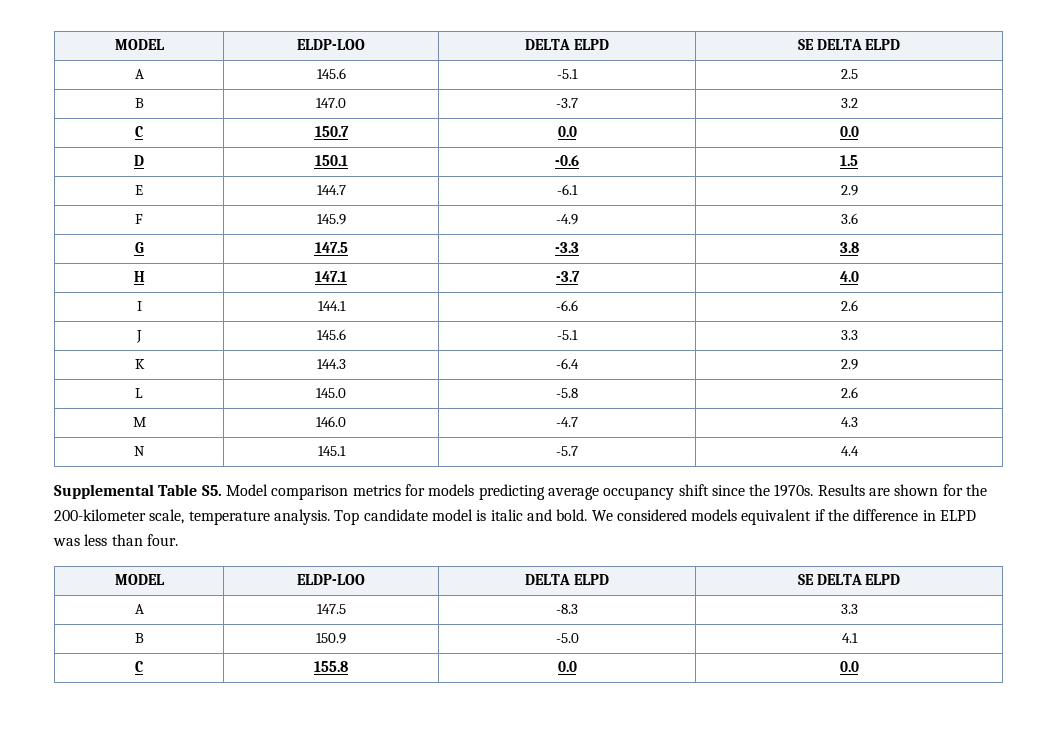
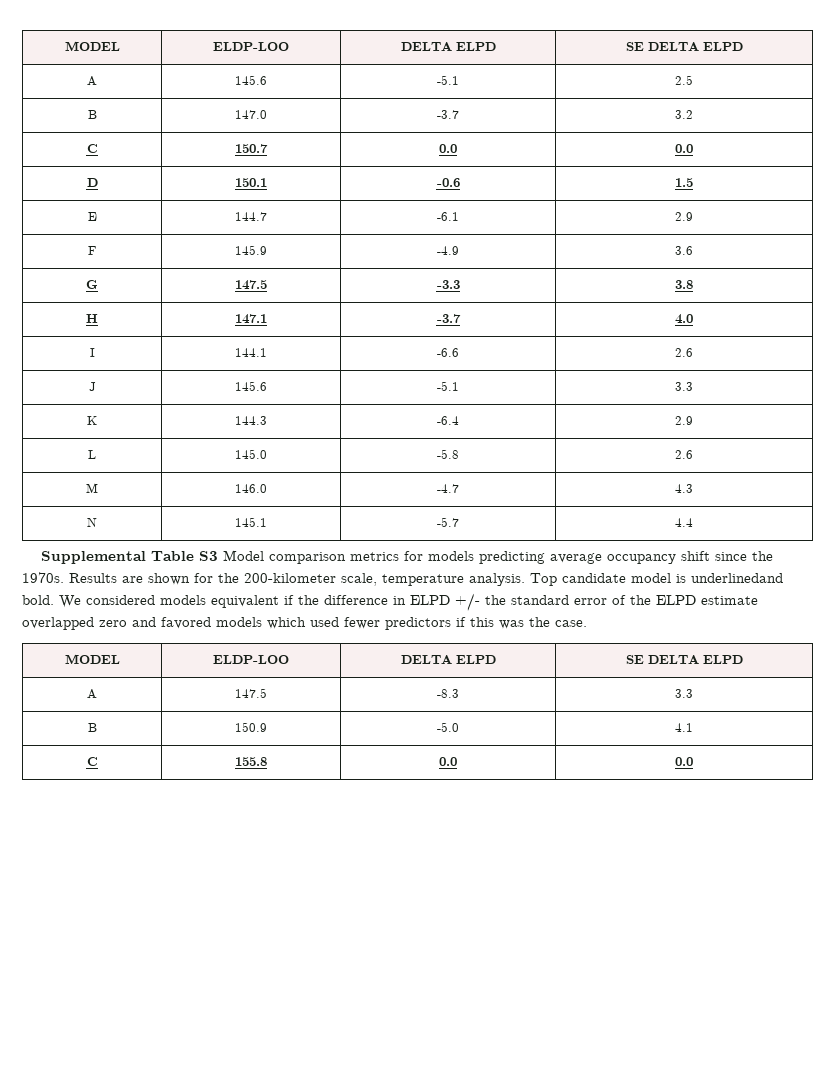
[201,485,222,496] S5. -> [198,551,218,561] S3
[490,509,552,521] italic and -> [691,573,783,583] underlinedand
[53,534,178,546] was less than four. -> [455,593,758,611] [22,617,587,630] +/- the standard error of the ELPD estimate overlapped zero and favored models which used fewer predictors if this was the case.

